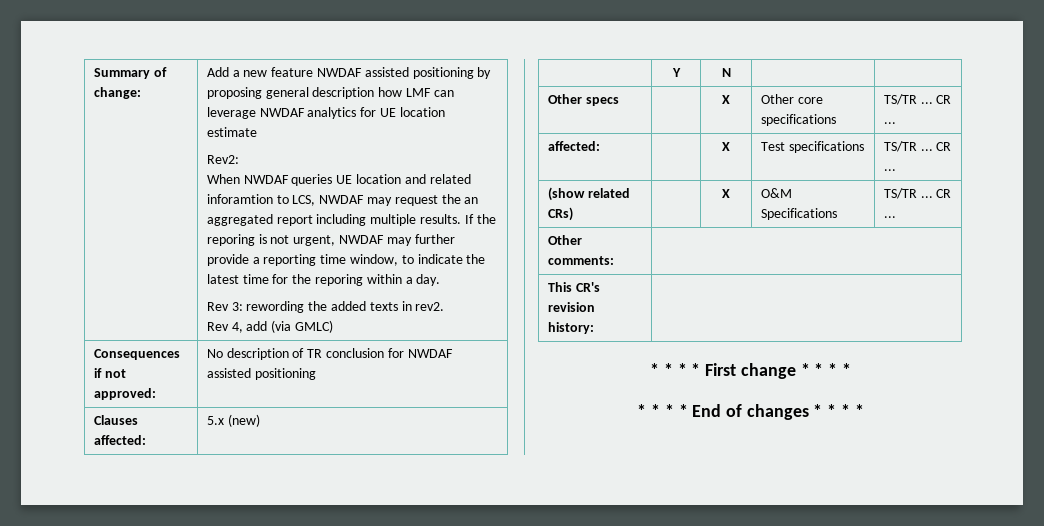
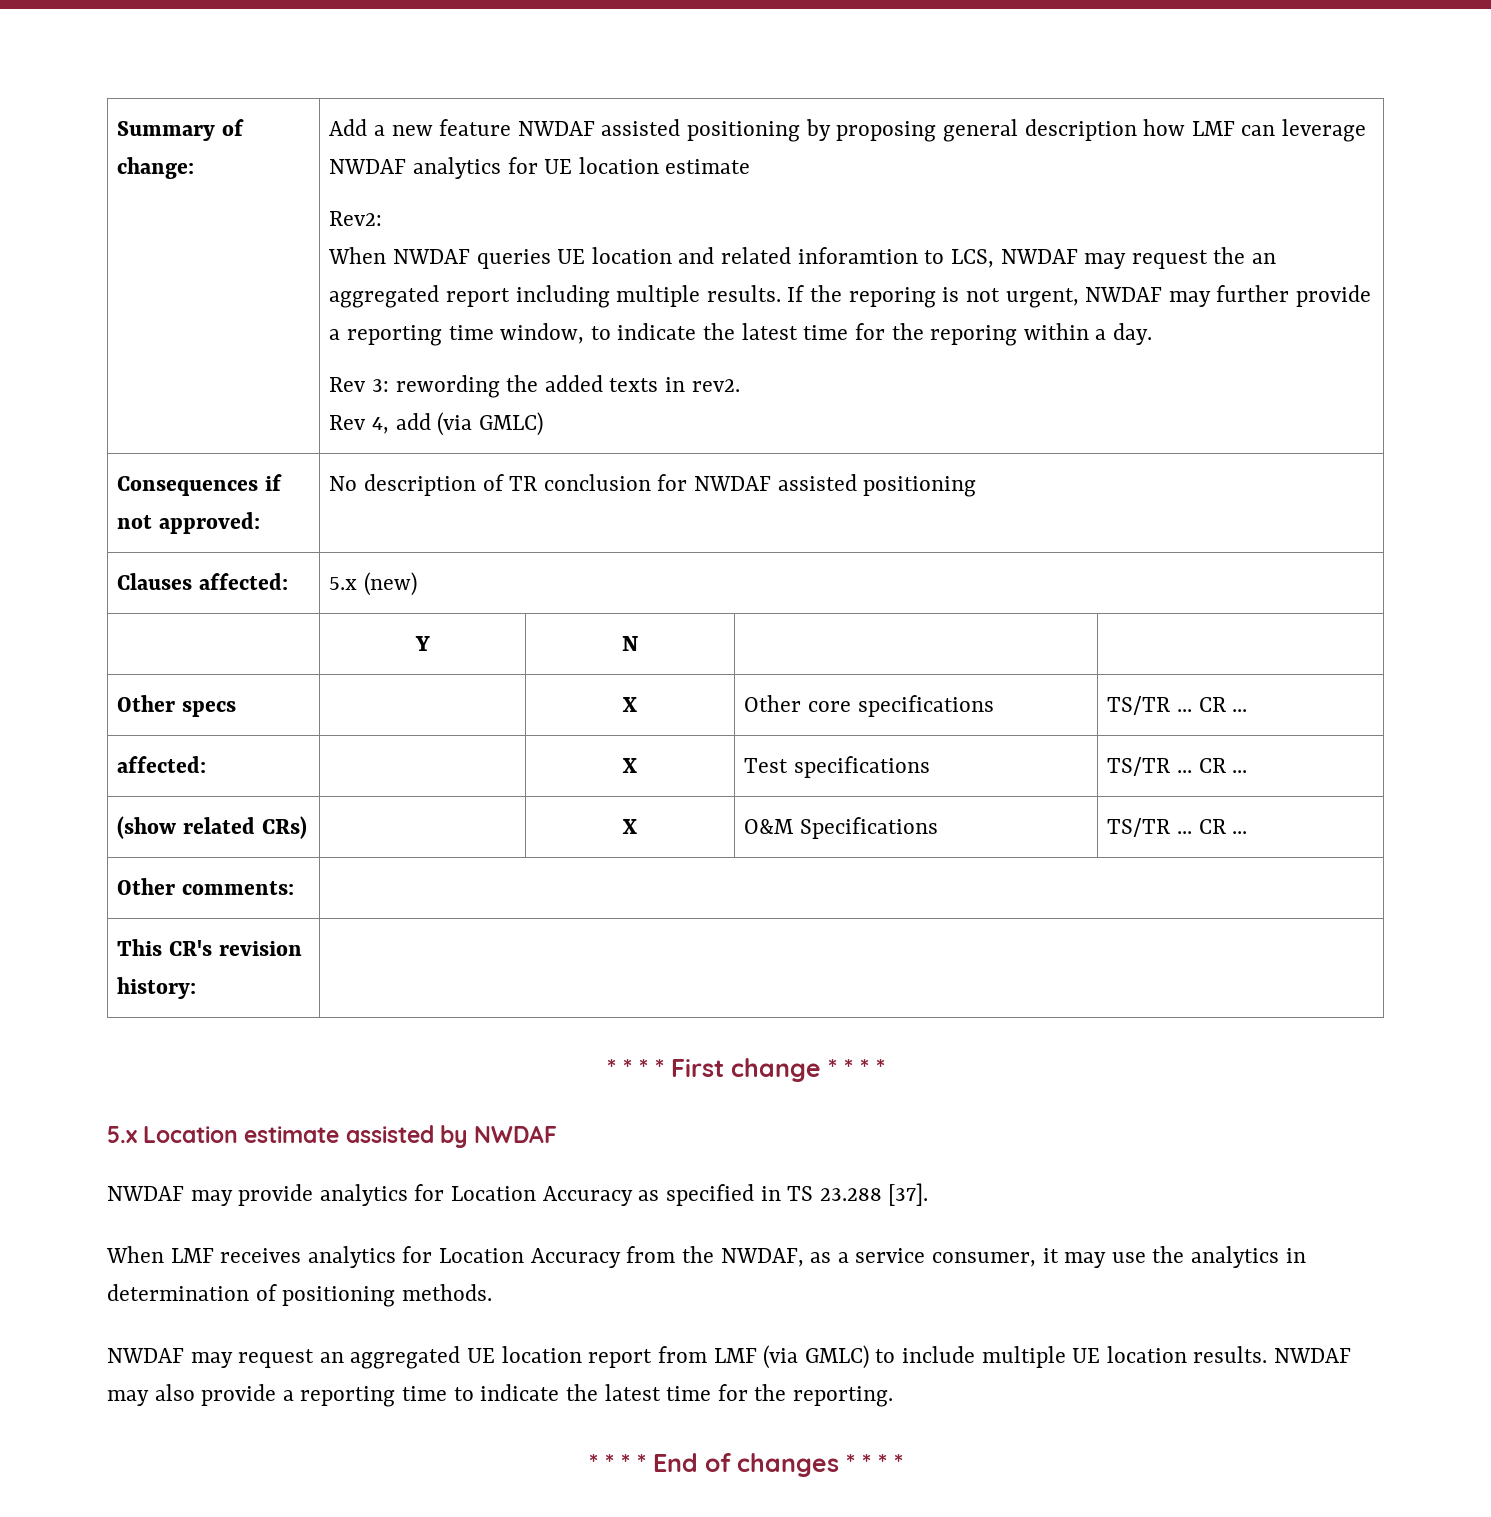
(851, 369) none -> [107,1125,558,1148] [107,1183,929,1206] [106,1246,1306,1268] [107,1284,492,1307] [107,1345,1352,1369] [107,1384,893,1407] // 5.x Location estimate assisted by NWDAF // NWDAF may provide analytics for Location Accuracy as specified in TS 23.288 [37]. // When LMF receives analytics for Location Accuracy from the NWDAF, as a service consumer, it may use the analytics in determination of positioning methods. // NWDAF may request an aggregated UE location report from LMF (via GMLC) to include multiple UE location results. NWDAF may also provide a reporting time to indicate the latest time for the reporting.

